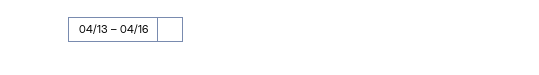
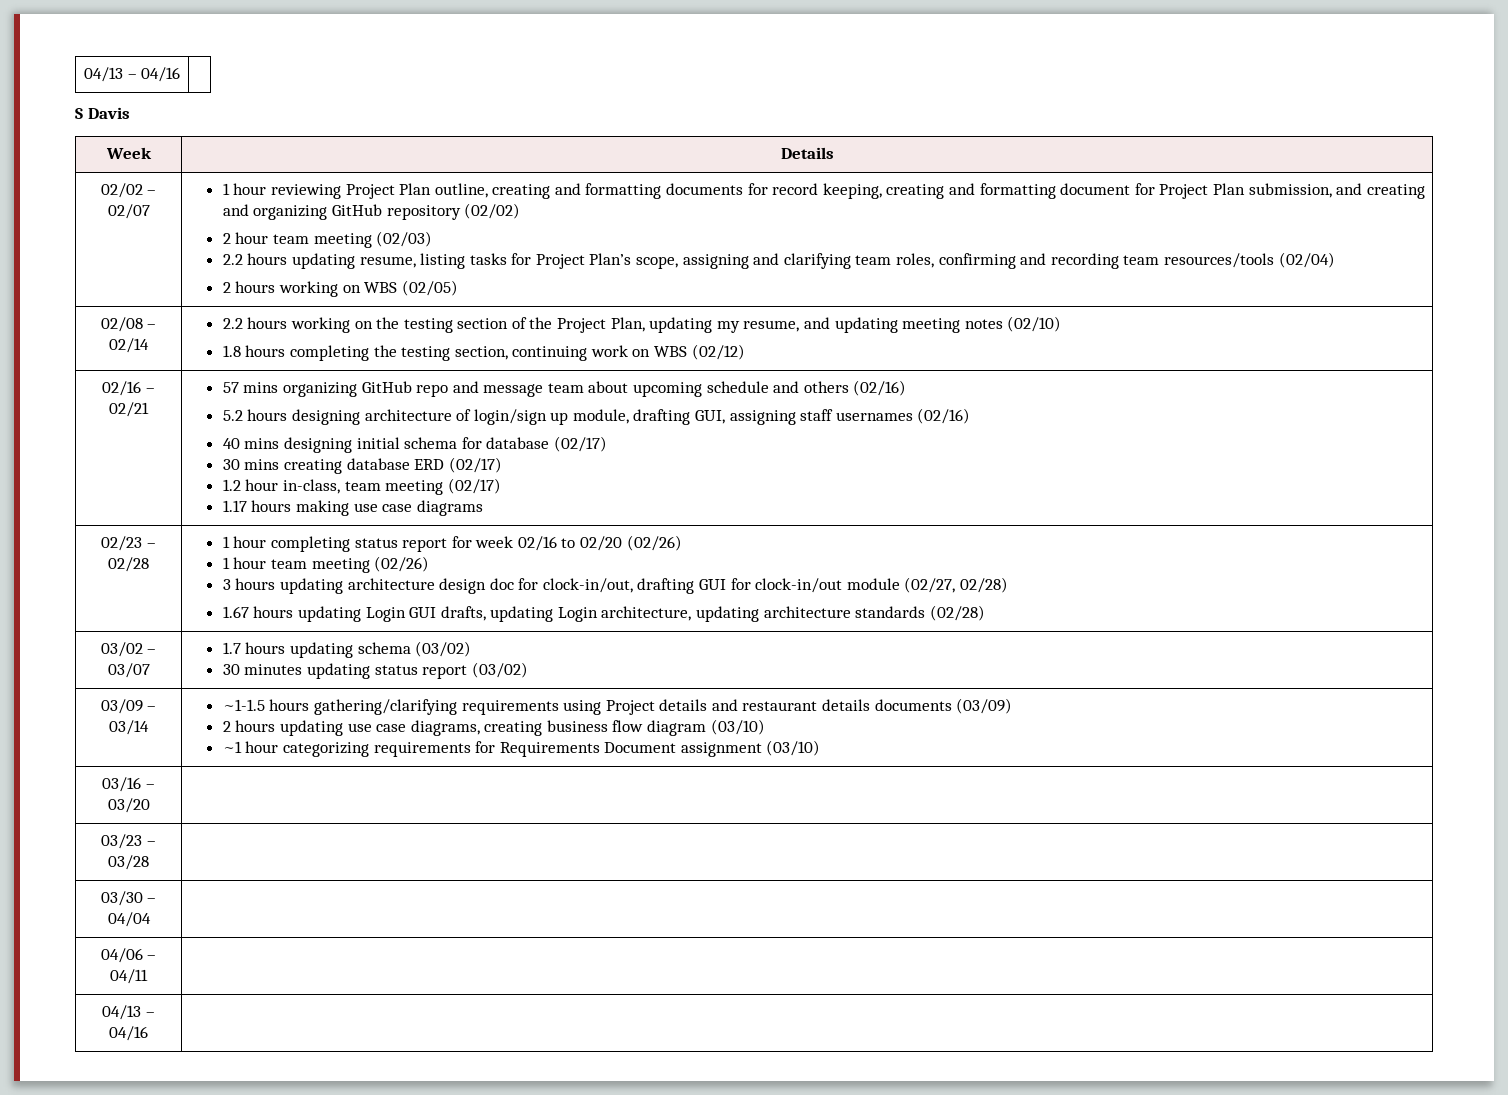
[78,24,148,34] 04/13 – 04/16 | -> [83,67,181,82] [75,107,130,119] [105,147,152,159] [780,147,834,159] [100,183,157,198] [107,204,150,219] [222,183,1425,199] [222,203,521,220] [222,231,433,248] [222,252,1335,269] [222,280,458,297] [100,317,157,332] [109,338,149,353] [222,316,1062,333] [222,344,745,361] [102,381,155,396] [109,402,149,417] [222,380,907,397] [222,408,971,425] [222,436,607,453] [222,457,502,474] [222,478,501,495] [222,500,483,516] [101,536,156,551] [108,557,149,572] [222,535,682,552] [222,556,430,573] [222,577,1008,594] [222,605,985,622] [100,642,157,657] [107,663,150,678] [222,641,472,658] [222,662,528,679] [100,699,157,714] [109,720,149,735] [222,698,1013,715] [222,719,765,736] [222,740,821,757] [102,777,155,792] [107,798,150,813] [101,834,156,849] [108,855,149,870] [100,891,157,906] [107,912,151,927] [100,948,157,963] [110,969,148,984] [102,1005,155,1020] [109,1026,148,1041] 04/13 – 04/16 | // S Davis // Week | Details // 02/02 – 02/07 | 1 hour reviewing Project Plan outline, creating and formatting documents for record keeping, creating and formatting document for Project Plan submission, and creating and organizing GitHub repository (02/02) // 2 hour team meeting (02/03) // 2.2 hours updating resume, listing tasks for Project Plan’s scope, assigning and clarifying team roles, confirming and recording team resources/tools (02/04) // 2 hours working on WBS (02/05) // 02/08 – 02/14 | 2.2 hours working on the testing section of the Project Plan, updating my resume, and updating meeting notes (02/10) // 1.8 hours completing the testing section, continuing work on WBS (02/12) // 02/16 – 02/21 | 57 mins organizing GitHub repo and message team about upcoming schedule and others (02/16) // 5.2 hours designing architecture of login/sign up module, drafting GUI, assigning staff usernames (02/16) // 40 mins designing initial schema for database (02/17) // 30 mins creating database ERD (02/17) // 1.2 hour in-class, team meeting (02/17) // 1.17 hours making use case diagrams // 02/23 – 02/28 | 1 hour completing status report for week 02/16 to 02/20 (02/26) // 1 hour team meeting (02/26) // 3 hours updating architecture design doc for clock-in/out, drafting GUI for clock-in/out module (02/27, 02/28) // 1.67 hours updating Login GUI drafts, updating Login architecture, updating architecture standards (02/28) // 03/02 – 03/07 | 1.7 hours updating schema (03/02) // 30 minutes updating status report (03/02) // 03/09 – 03/14 | ~1-1.5 hours gathering/clarifying requirements using Project details and restaurant details documents (03/09) // 2 hours updating use case diagrams, creating business flow diagram (03/10) // ~1 hour categorizing requirements for Requirements Document assignment (03/10) // 03/16 – 03/20 | // 03/23 – 03/28 | // 03/30 – 04/04 | // 04/06 – 04/11 | // 04/13 – 04/16 |

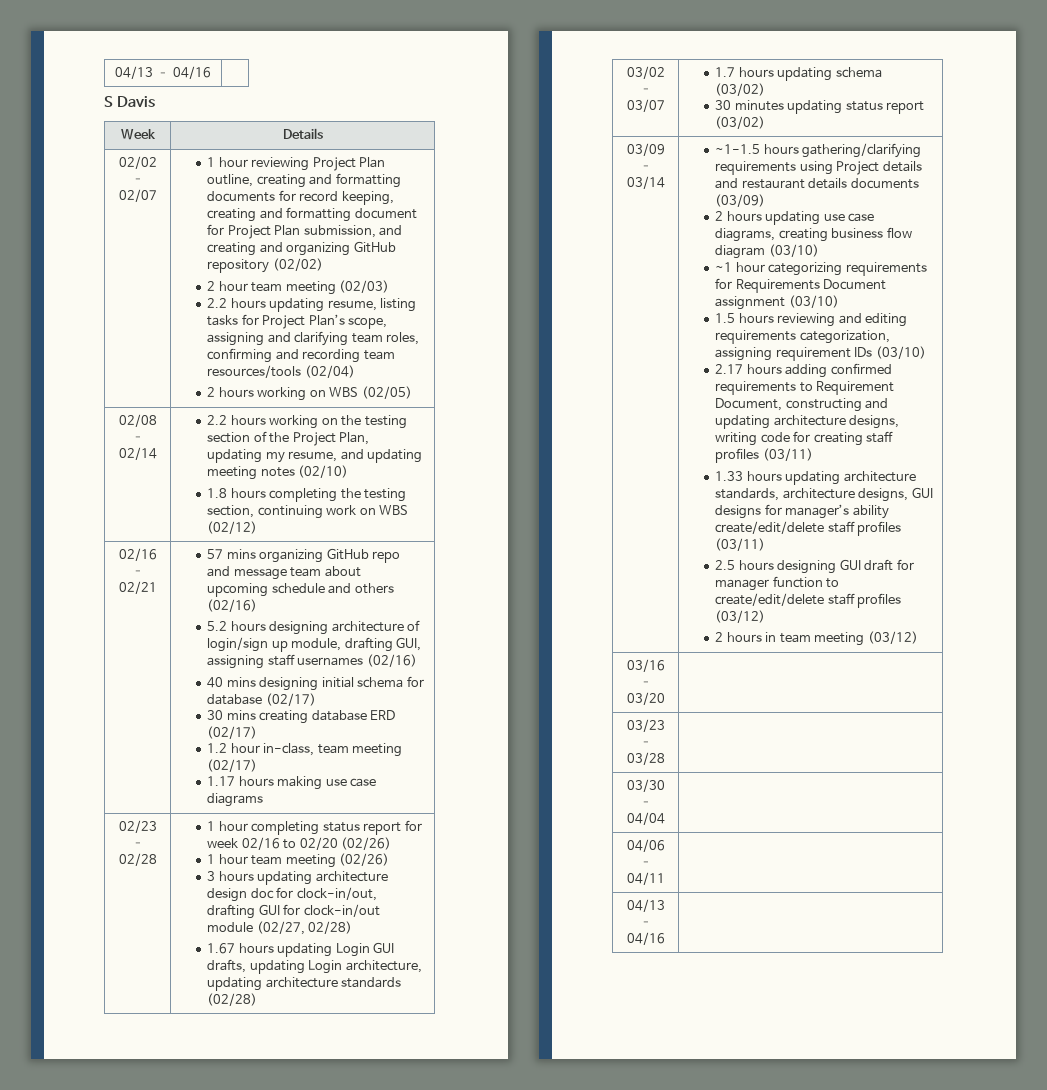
(821, 748) none -> [715,313,908,327] [715,330,890,344] [715,346,926,361] [715,363,892,378] [715,381,895,395] [715,398,889,412] [715,415,900,429] [715,431,894,446] [715,448,813,463] [715,471,916,485] [715,487,933,502] [715,504,889,519] [715,521,902,536] [715,538,766,551] [715,559,914,574] [715,576,840,591] [715,593,902,608] [715,610,766,623] [715,631,918,646] // 1.5 hours reviewing and editing requirements categorization, assigning requirement IDs (03/10) // 2.17 hours adding confirmed requirements to Requirement Document, constructing and updating architecture designs, writing code for creating staff profiles (03/11) // 1.33 hours updating architecture standards, architecture designs, GUI designs for manager’s ability create/edit/delete staff profiles (03/11) // 2.5 hours designing GUI draft for manager function to create/edit/delete staff profiles (03/12) // 2 hours in team meeting (03/12)

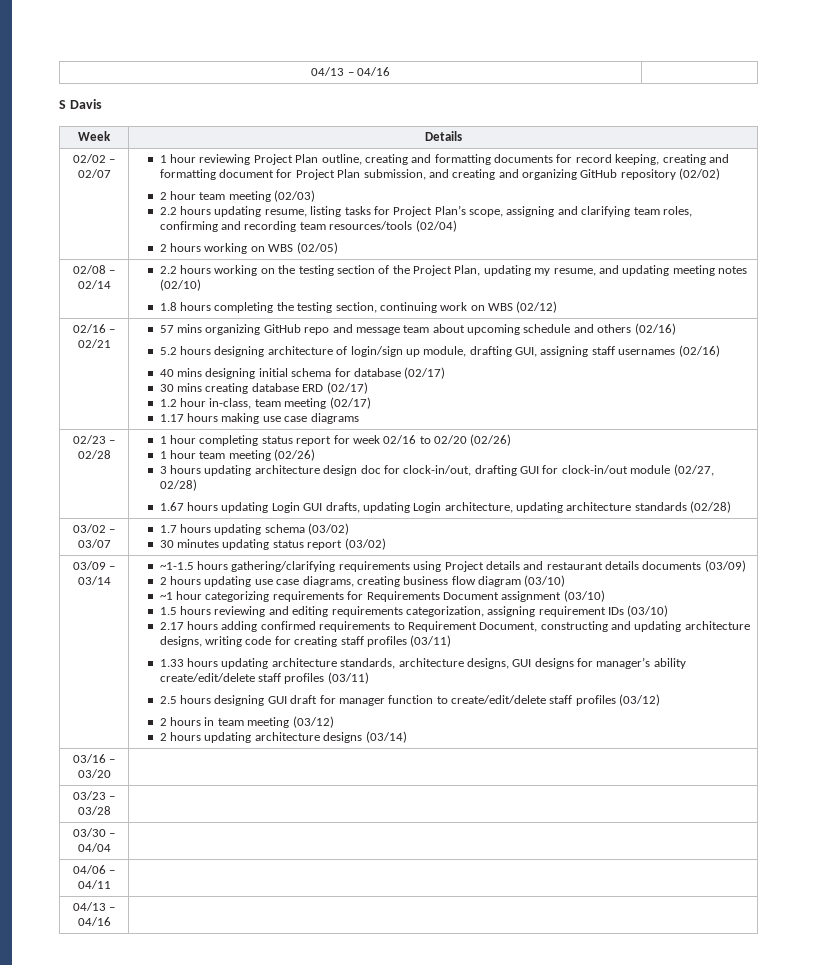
(918, 637) none -> [159,731,407,743] // 2 hours updating architecture designs (03/14)

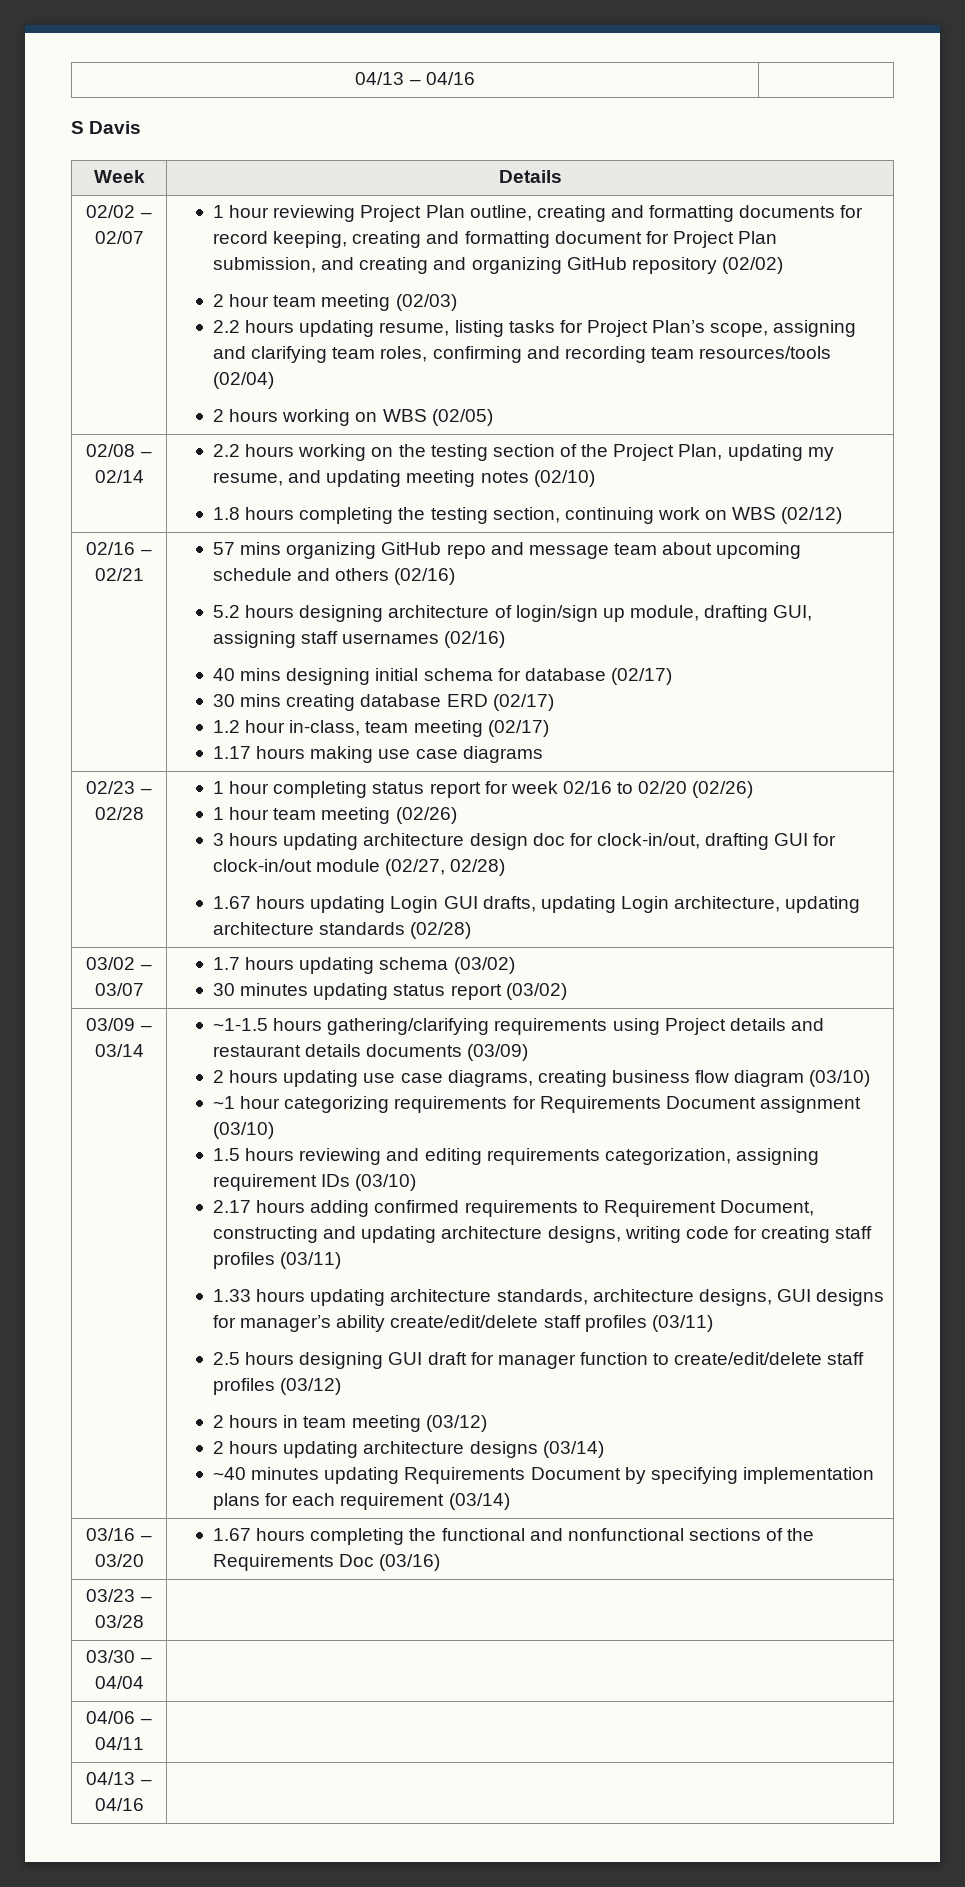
[72,754,116,763] [77,769,111,778] // 03/16 – 03/20 | -> [213,1467,874,1484] [213,1493,510,1510] [86,1528,152,1541] [94,1554,144,1567] [213,1528,815,1545] [213,1554,441,1571] // ~40 minutes updating Requirements Document by specifying implementation plans for each requirement (03/14) // 03/16 – 03/20 | 1.67 hours completing the functional and nonfunctional sections of the Requirements Doc (03/16)

